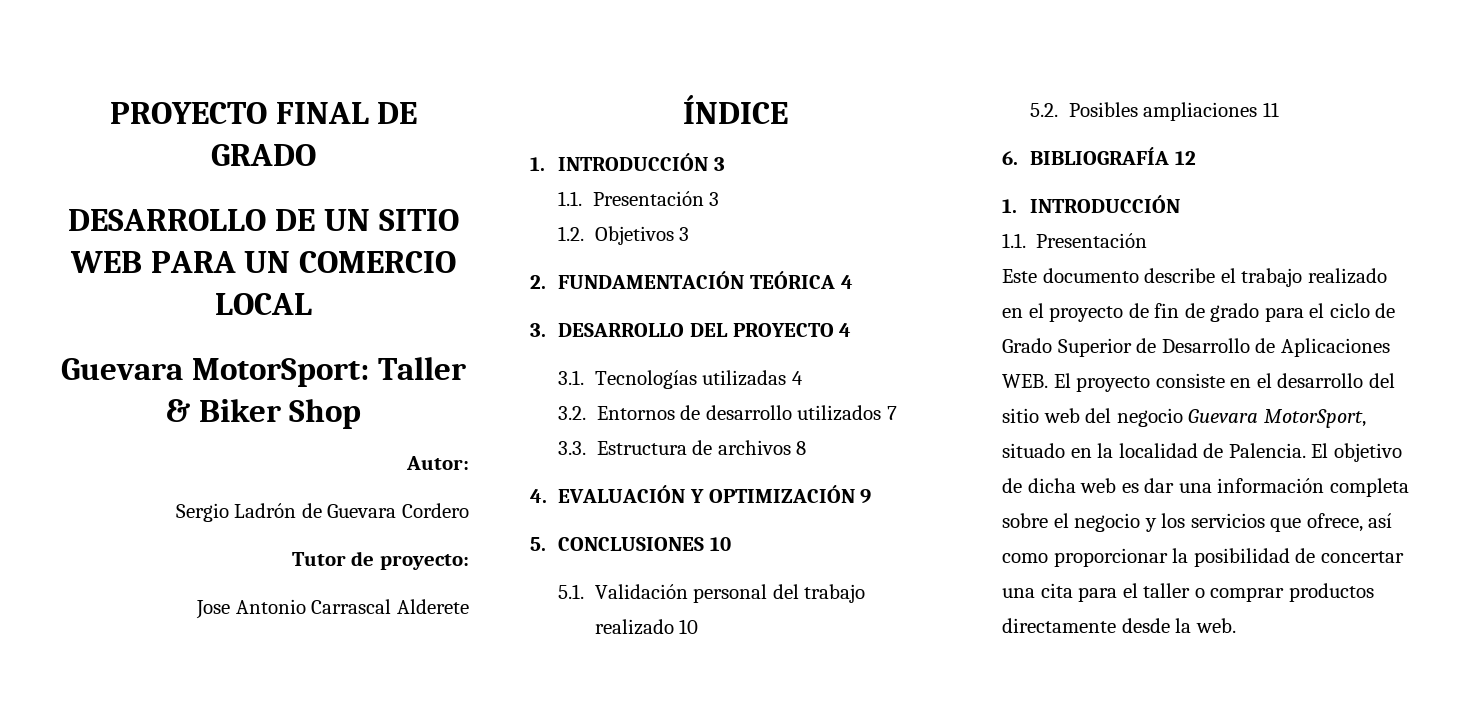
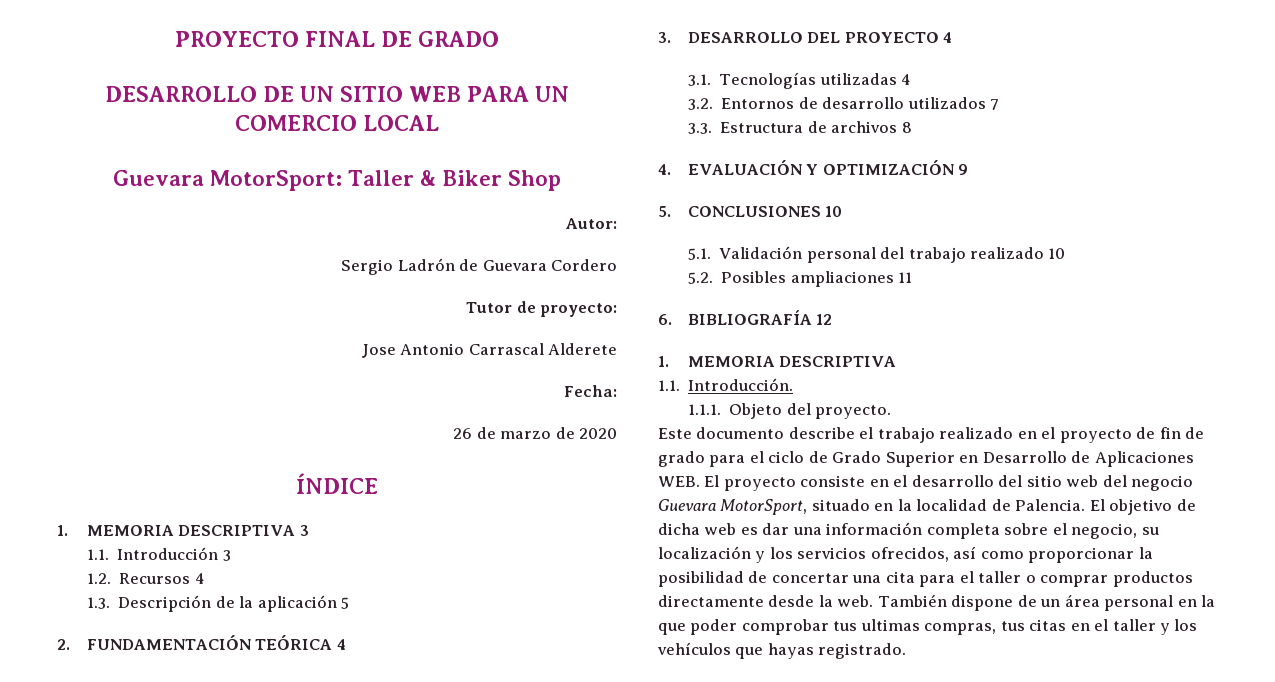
(469, 606) none -> [564,385,617,397] [453,427,617,439] // Fecha: // 26 de marzo de 2020
[558,153,709,171] INTRODUCCIÓN -> [86,525,296,536] MEMORIA DESCRIPTIVA
[592,191,704,206] Presentación -> [117,547,219,560] Introducción
[594,226,690,245] Objetivos 3 -> [119,573,205,584] [86,595,350,612] Recursos 4 // 1.3. Descripción de la aplicación 5
[1030,195,1181,213] [1002,233,1148,248] INTRODUCCIÓN // 1.1. Presentación -> [687,356,897,367] [658,378,794,391] [687,403,892,419] MEMORIA DESCRIPTIVA // 1.1. Introducción. // 1.1.1. Objeto del proyecto.
[1136,338,1157,353] de -> [959,455,979,463] en
[1074,513,1141,532] negocio -> [1071,523,1159,539] [658,546,751,559] negocio, su localización
[1270,513,1363,532] que ofrece, -> [870,547,949,562] ofrecidos,
(1236, 625) none -> [877,594,1215,611] [658,619,1198,635] [657,642,907,659] También dispone de un área personal en la que poder comprobar tus ultimas compras, tus citas en el taller y los vehículos que hayas registrado.

